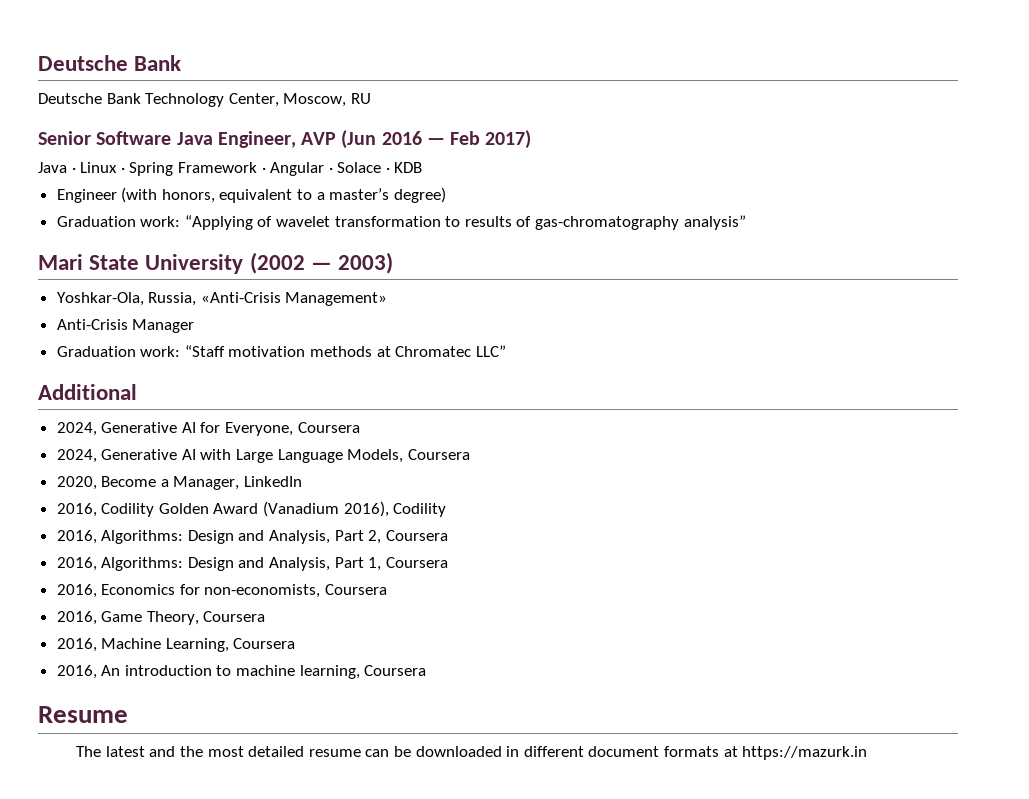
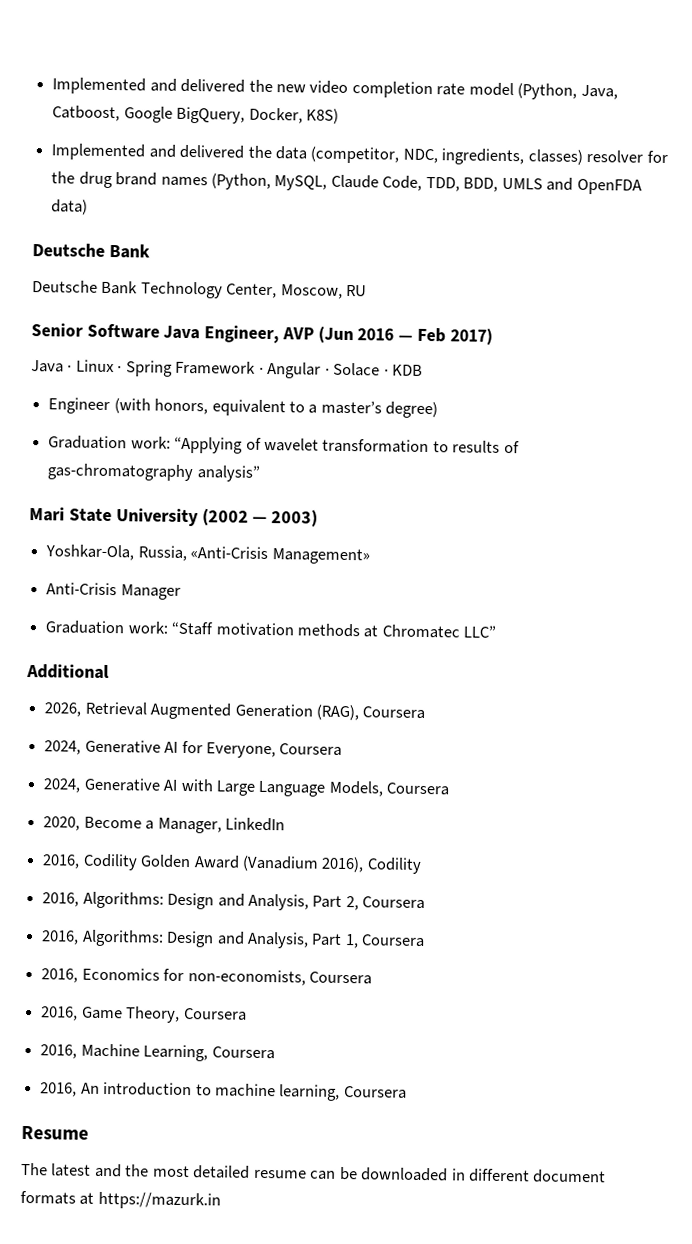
(38, 63) none -> [52,77,618,100] [52,105,339,124] [51,143,668,166] [51,171,642,195] [51,199,89,215] Implemented and delivered the new video completion rate model (Python, Java, Catboost, Google BigQuery, Docker, K8S) // Implemented and delivered the data (competitor, NDC, ingredients, classes) resolver for the drug brand names (Python, MySQL, Claude Code, TDD, BDD, UMLS and OpenFDA data) //
(137, 392) none -> [44,701,426,721] // 2026, Retrieval Augmented Generation (RAG), Coursera

